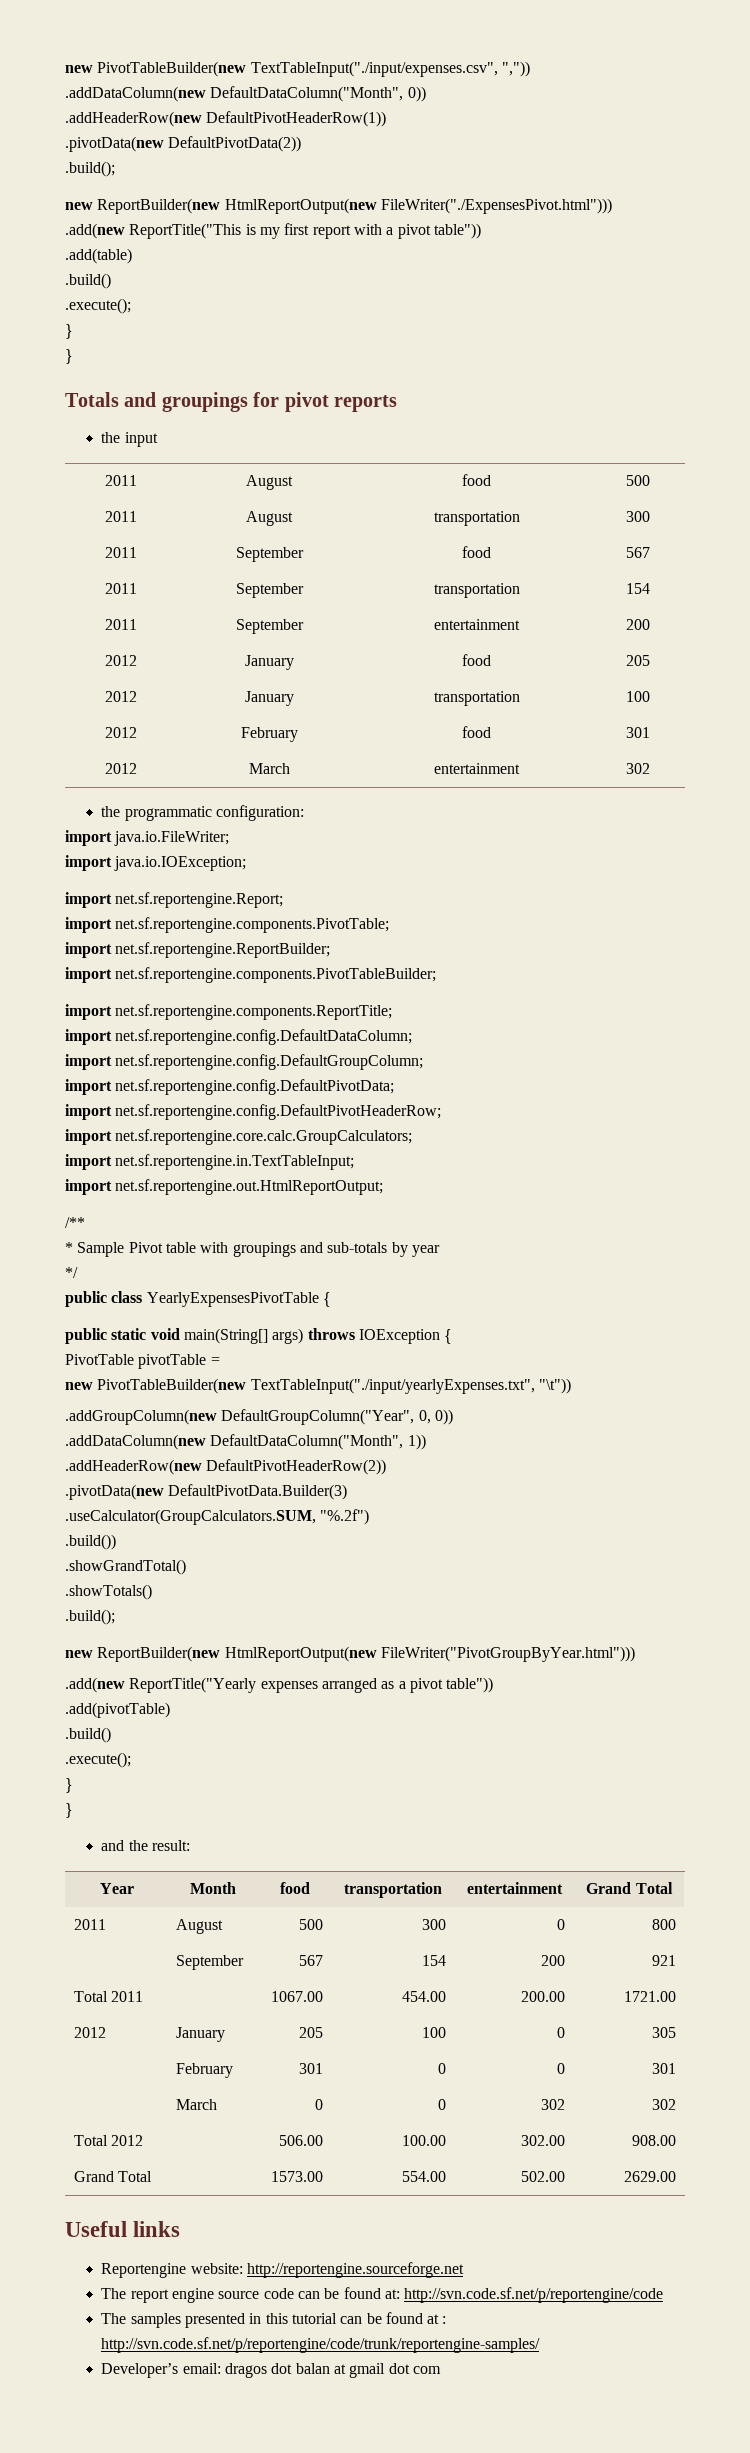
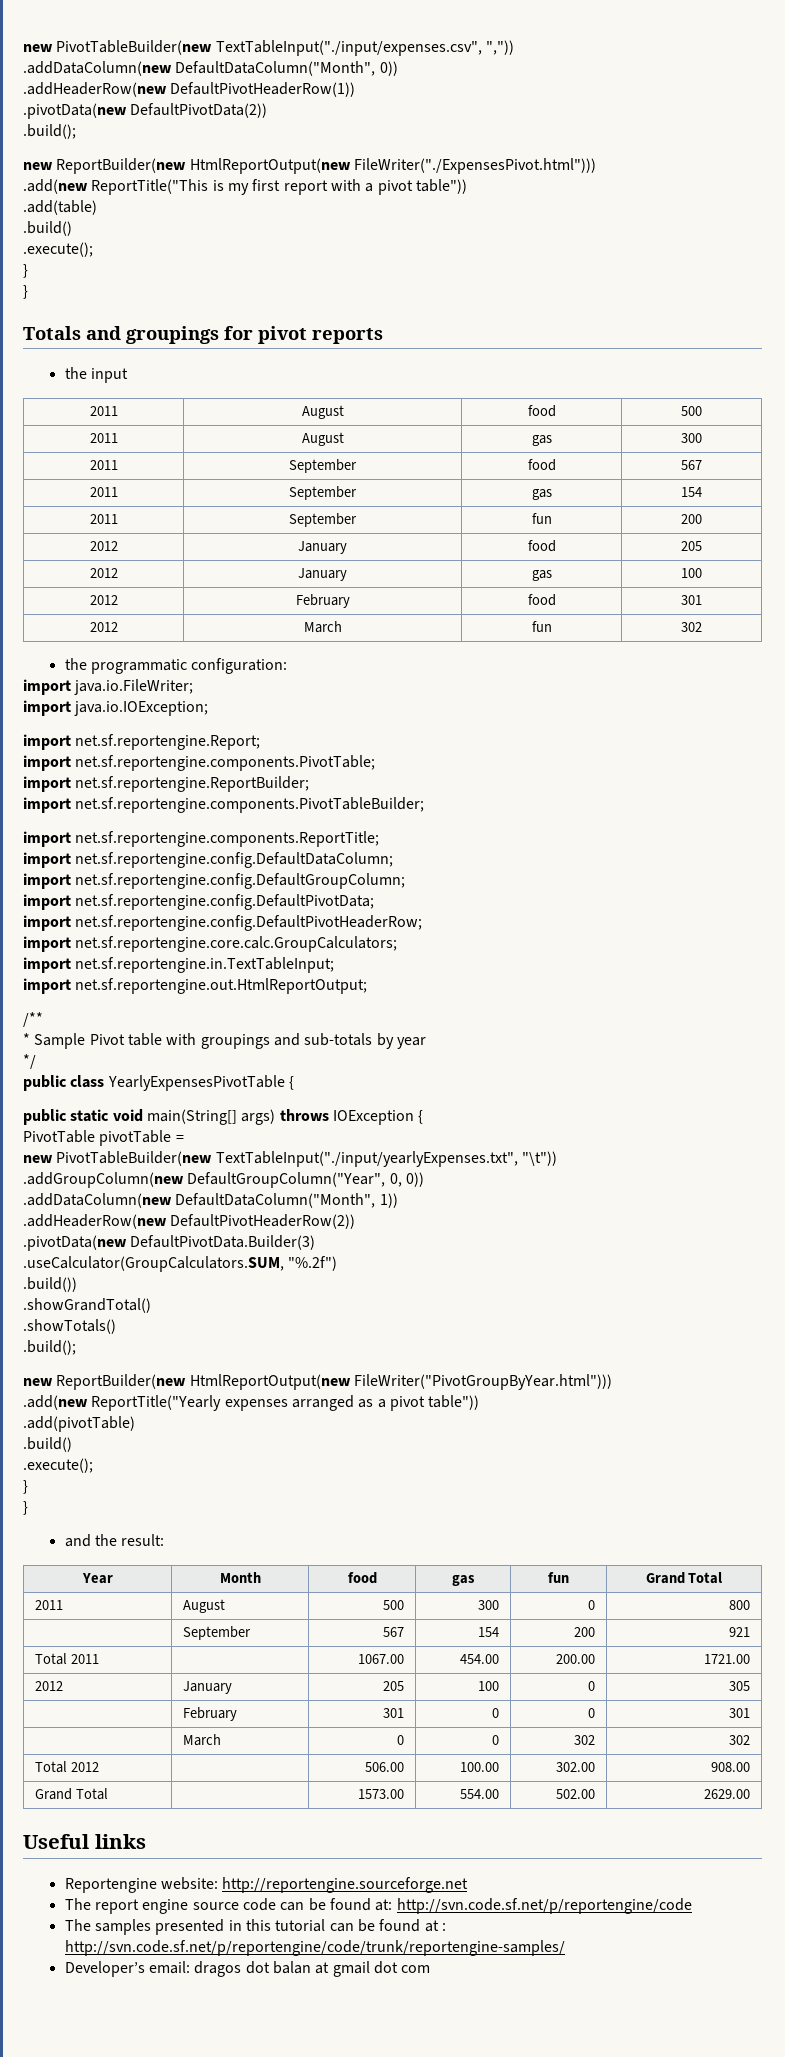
[433,511,520,526] transportation -> [531,435,552,446] gas
[433,583,520,598] transportation -> [531,489,552,500] gas
[434,619,520,630] entertainment -> [531,513,552,524] fun
[433,691,520,706] transportation -> [531,570,552,581] gas
[434,763,520,774] entertainment -> [531,621,552,632] fun
[344,1882,442,1898] [466,1882,563,1894] transportation | entertainment -> [452,1575,475,1586] [548,1572,569,1583] gas | fun

